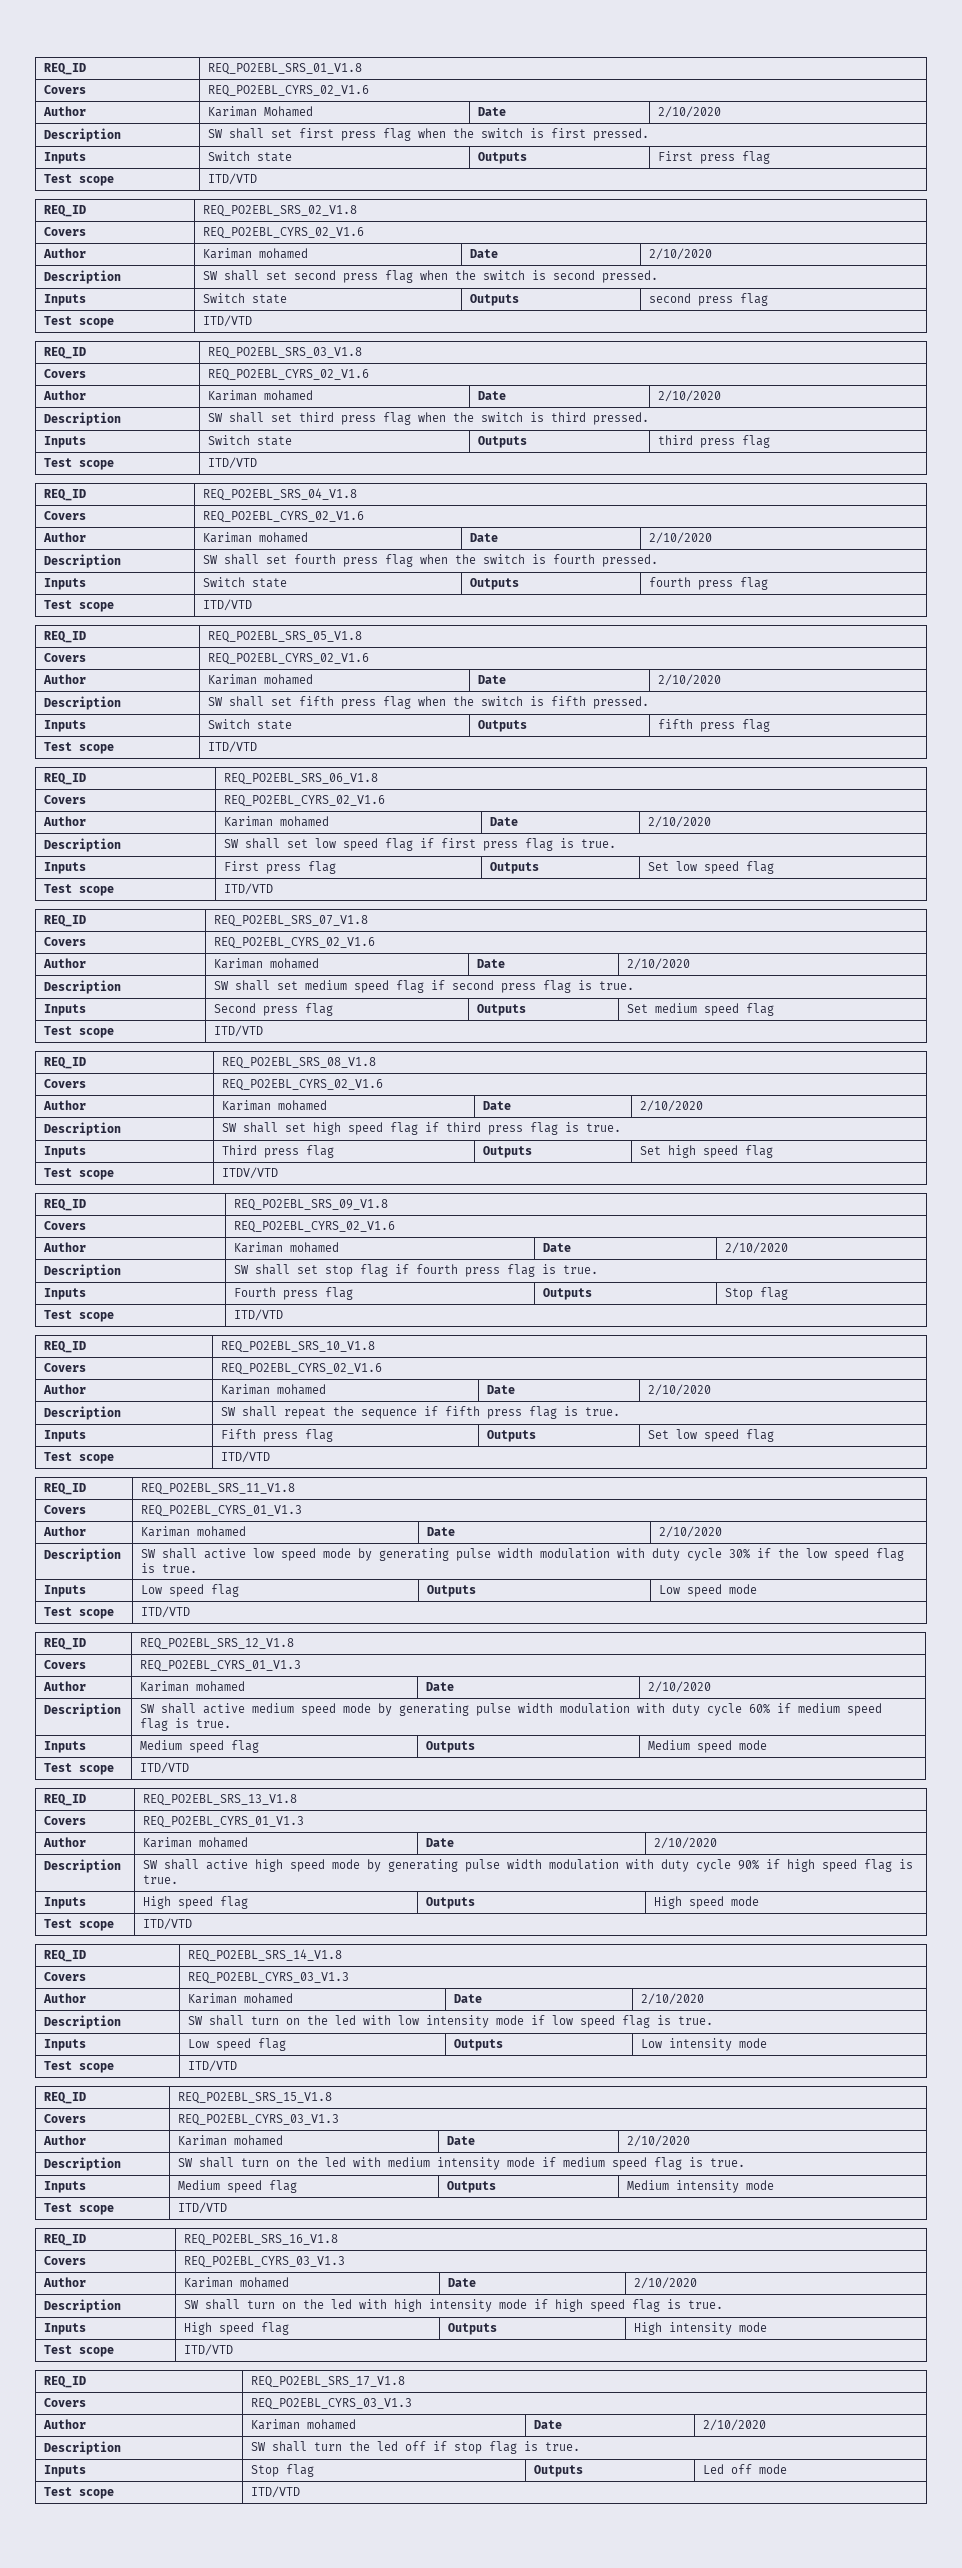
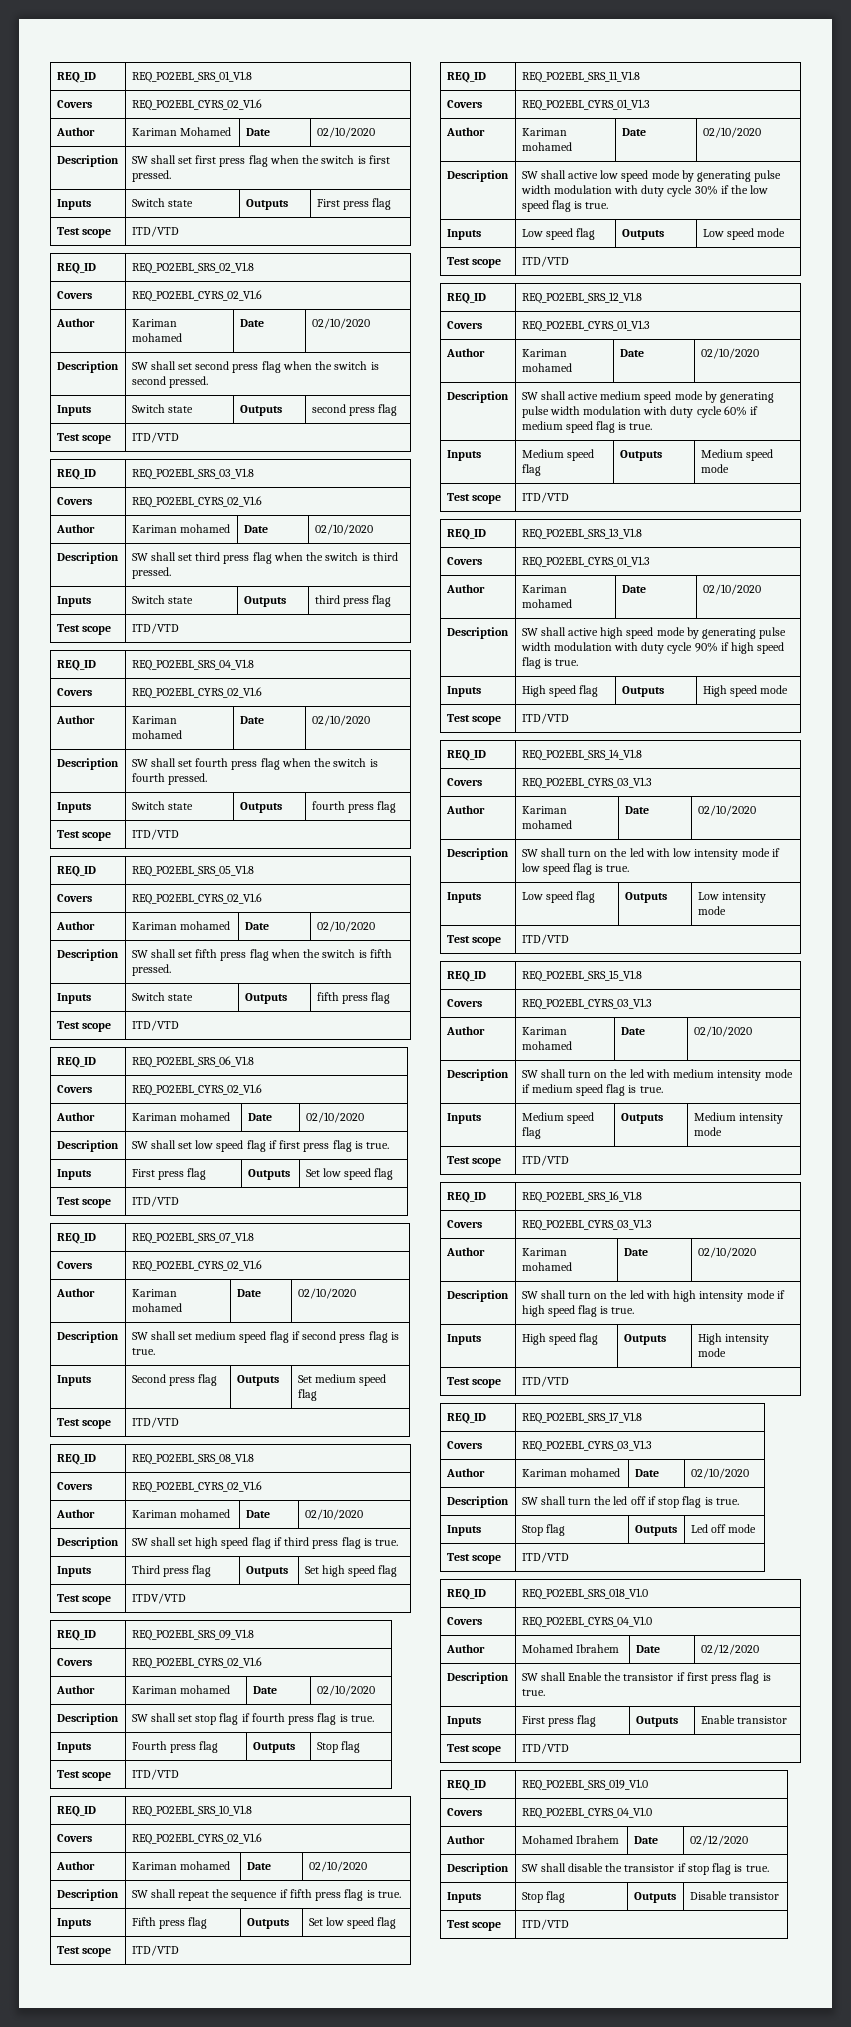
[658,106,722,118] 2/10/2020 -> [316,127,375,138] 02/10/2020
[649,248,713,260] 2/10/2020 -> [311,318,370,329] 02/10/2020
[658,390,722,402] 2/10/2020 -> [314,524,373,535] 02/10/2020
[649,532,713,544] 2/10/2020 -> [311,715,370,726] 02/10/2020
[658,674,722,686] 2/10/2020 -> [316,921,375,932] 02/10/2020
[648,816,712,828] 2/10/2020 -> [305,1112,364,1123] 02/10/2020
[627,958,691,970] 2/10/2020 -> [297,1288,356,1299] 02/10/2020
[640,1100,704,1112] 2/10/2020 -> [304,1509,363,1520] 02/10/2020
[725,1242,789,1254] 2/10/2020 -> [316,1685,375,1696] 02/10/2020
[648,1384,712,1396] 2/10/2020 -> [308,1861,367,1872] 02/10/2020
[659,1526,723,1538] 2/10/2020 -> [702,127,761,138] 02/10/2020
[648,1681,712,1693] 2/10/2020 -> [700,348,759,359] 02/10/2020
[654,1837,718,1849] 2/10/2020 -> [702,584,761,595] 02/10/2020
[641,1993,705,2005] 2/10/2020 -> [697,805,756,816] 02/10/2020
[627,2135,691,2147] 2/10/2020 -> [693,1026,752,1037] 02/10/2020
[634,2277,698,2289] 2/10/2020 -> [697,1247,756,1258] 02/10/2020
[703,2419,767,2431] 2/10/2020 -> [690,1468,749,1479] 02/10/2020
(301, 2492) none -> [446,1589,486,1600] [521,1588,648,1600] [446,1617,482,1625] [521,1616,652,1628] [445,1644,485,1653] [521,1644,619,1653] [635,1645,660,1653] [700,1644,759,1655] [446,1672,509,1684] [521,1672,771,1684] [521,1689,545,1696] [446,1716,481,1727] [521,1715,597,1727] [635,1716,678,1727] [700,1715,787,1724] [446,1744,501,1755] [521,1743,569,1754] [446,1780,486,1791] [521,1779,648,1791] [446,1808,482,1816] [521,1807,652,1819] [445,1835,485,1844] [521,1835,619,1844] [633,1836,658,1844] [689,1835,748,1846] [446,1863,509,1875] [521,1863,769,1875] [446,1892,481,1903] [521,1891,565,1903] [633,1892,676,1903] [689,1891,779,1900] [446,1920,501,1931] [521,1919,569,1930] // REQ_ID | REQ_PO2EBL_SRS_018_V1.0 // Covers | REQ_PO2EBL_CYRS_04_V1.0 // Author | Mohamed Ibrahem | Date | 02/12/2020 // Description | SW shall Enable the transistor if first press flag is true. // Inputs | First press flag | Outputs | Enable transistor // Test scope | ITD/VTD // REQ_ID | REQ_PO2EBL_SRS_019_V1.0 // Covers | REQ_PO2EBL_CYRS_04_V1.0 // Author | Mohamed Ibrahem | Date | 02/12/2020 // Description | SW shall disable the transistor if stop flag is true. // Inputs | Stop flag | Outputs | Disable transistor // Test scope | ITD/VTD

